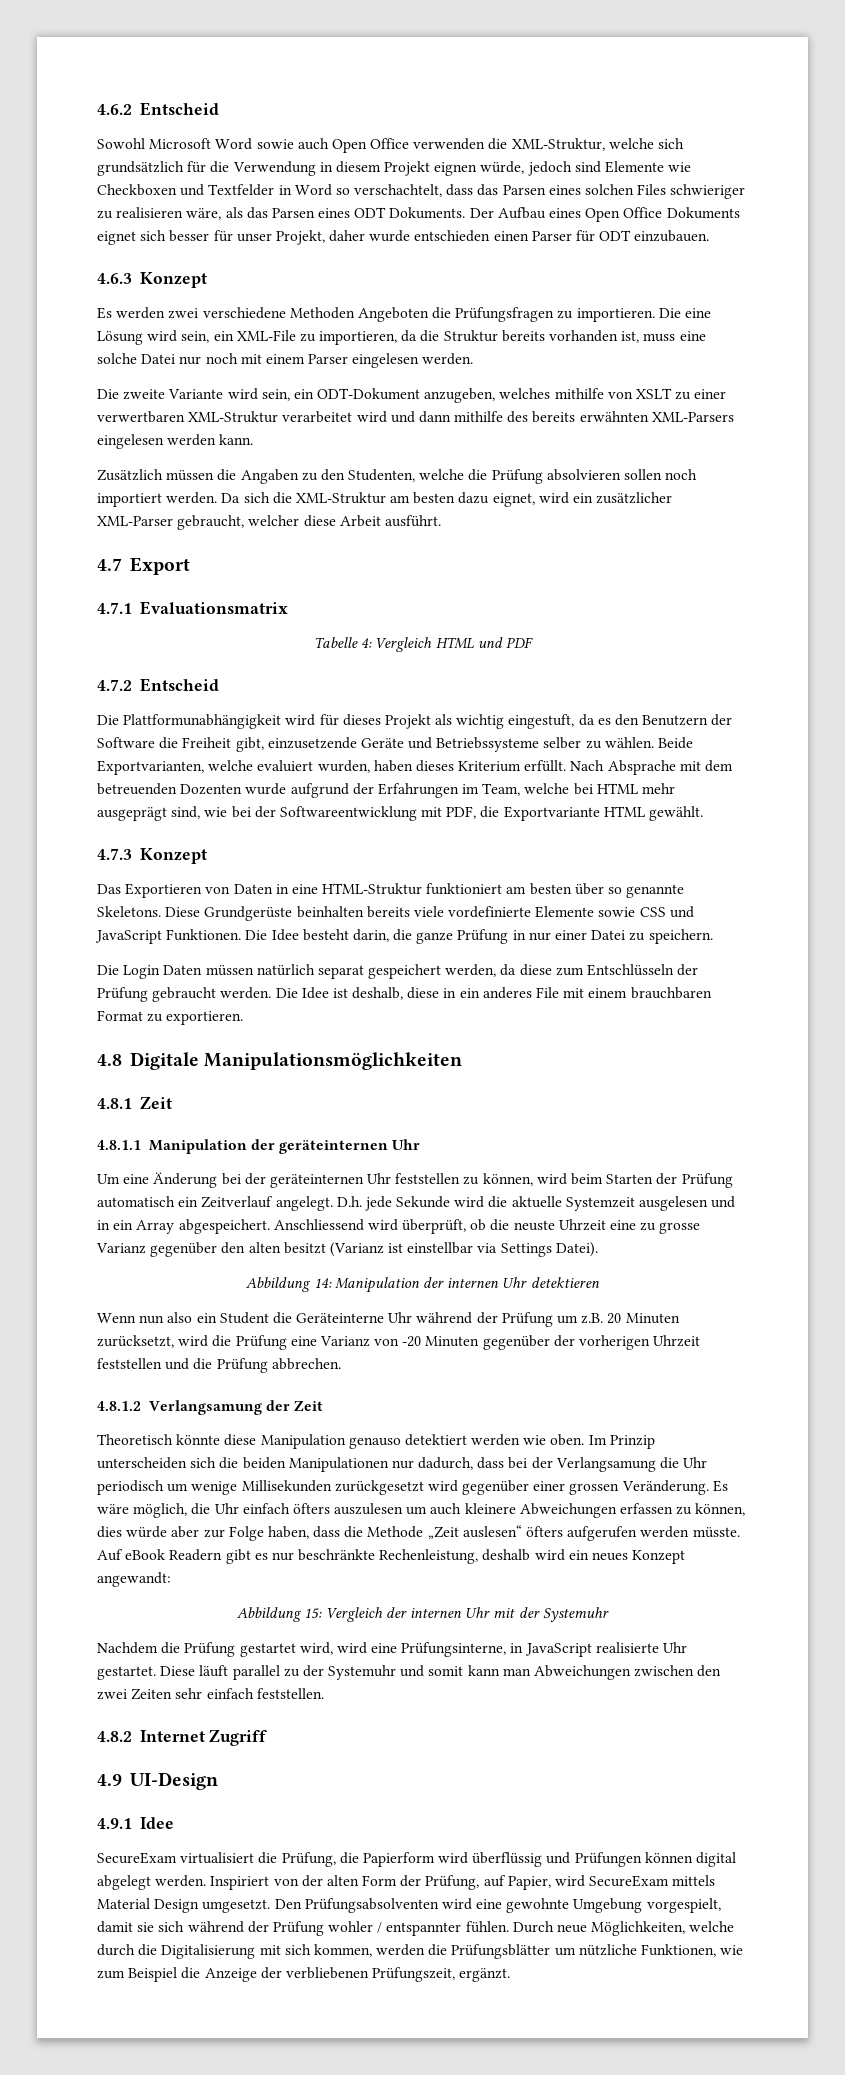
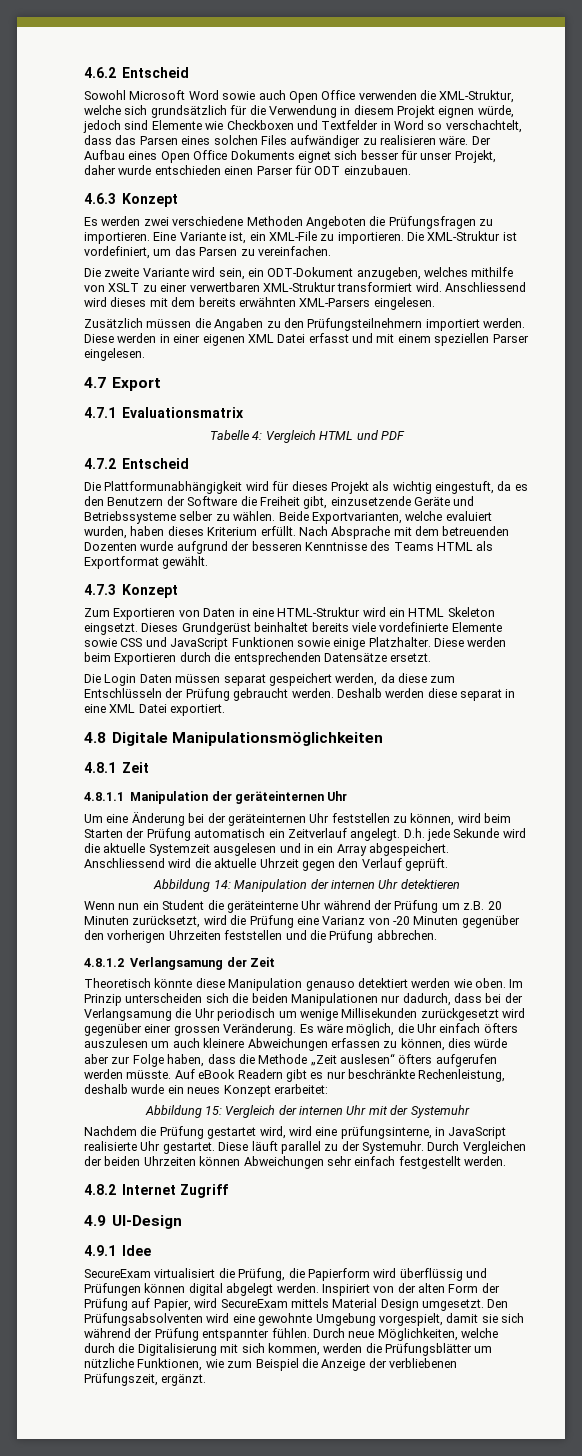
[670,184,746,199] schwieriger -> [290,135,361,148] aufwändiger
[186,207,466,220] wäre, als das Parsen eines ODT Dokuments. -> [439,136,469,145] wäre.
[658,308,712,318] [97,330,706,345] [97,353,474,368] Die eine Lösung wird sein, ein XML-File zu importieren, da die Struktur bereits vorhanden ist, muss eine solche Datei nur noch mit einem Parser eingelesen werden. -> [153,231,517,244] [84,246,331,259] Eine Variante ist, ein XML-File zu importieren. Die XML-Struktur ist vordefiniert, um das Parsen zu vereinfachen.
[282,411,734,423] [97,434,254,449] verarbeitet wird und dann mithilfe des bereits erwähnten XML-Parsers eingelesen werden kann. -> [337,282,526,292] [84,297,435,310] transformiert wird. Anschliessend wird dieses mit dem bereits erwähnten XML-Parsers eingelesen.
[348,469,698,484] [97,492,673,507] [97,515,441,530] Studenten, welche die Prüfung absolvieren sollen noch importiert werden. Da sich die XML-Struktur am besten dazu eignet, wird ein zusätzlicher XML-Parser gebraucht, welcher diese Arbeit ausführt. -> [307,318,525,331] [84,333,529,346] [84,348,145,361] Prüfungsteilnehmern importiert werden. Diese werden in einer eigenen XML Datei erfasst und mit einem speziellen Parser eingelesen.
[377,783,676,798] [97,806,645,821] Erfahrungen im Team, welche bei HTML mehr ausgeprägt sind, wie bei der Softwareentwicklung mit PDF, die Exportvariante HTML -> [251,541,494,551] [84,556,159,569] besseren Kenntnisse des Teams HTML als Exportformat
[97,884,121,894] Das -> [84,608,110,617] Zum
[426,883,685,898] [97,906,364,921] funktioniert am besten über so genannte Skeletons. Diese Grundgerüste beinhalten -> [362,607,495,617] [84,622,309,635] wird ein HTML Skeleton eingsetzt. Dieses Grundgerüst beinhaltet
[166,929,713,944] Funktionen. Die Idee besteht darin, die ganze Prüfung in nur einer Datei zu speichern. -> [231,637,507,650] [84,652,432,665] Funktionen sowie einige Platzhalter. Diese werden beim Exportieren durch die entsprechenden Datensätze ersetzt.
[256,964,315,976] natürlich -> (221, 678) none
[275,987,712,1000] [97,1010,244,1025] Die Idee ist deshalb, diese in ein anderes File mit einem brauchbaren Format zu exportieren. -> [336,688,516,701] [84,704,226,716] Deshalb werden diese separat in eine XML Datei exportiert.
[402,1219,701,1234] [96,1242,598,1257] überprüft, ob die neuste Uhrzeit eine zu grosse Varianz gegenüber den alten besitzt (Varianz ist einstellbar via Settings Datei). -> [194,858,448,871] die aktuelle Uhrzeit gegen den Verlauf geprüft.
[167,1312,193,1323] also -> (140, 906) none
[296,1313,385,1323] Geräteinterne -> [226,901,298,913] geräteinterne
[553,1335,701,1350] der vorherigen Uhrzeit -> [84,930,221,943] den vorherigen Uhrzeiten
[534,1549,565,1561] wird -> [131,1084,165,1094] wurde
[97,1572,171,1587] angewandt: -> [273,1084,328,1094] erarbeitet:
[401,1642,507,1657] Prüfungsinterne, -> [340,1126,432,1139] prüfungsinterne,
[328,1665,722,1680] [97,1688,324,1700] Systemuhr und somit kann man Abweichungen zwischen den zwei Zeiten sehr einfach feststellen. -> [362,1141,526,1154] [84,1156,506,1169] Systemuhr. Durch Vergleichen der beiden Uhrzeiten können Abweichungen sehr einfach festgestellt werden.
[425,1875,480,1890] Prüfung, -> [84,1298,128,1311] Prüfung
[328,1921,383,1933] wohler / -> (199, 1334) none

